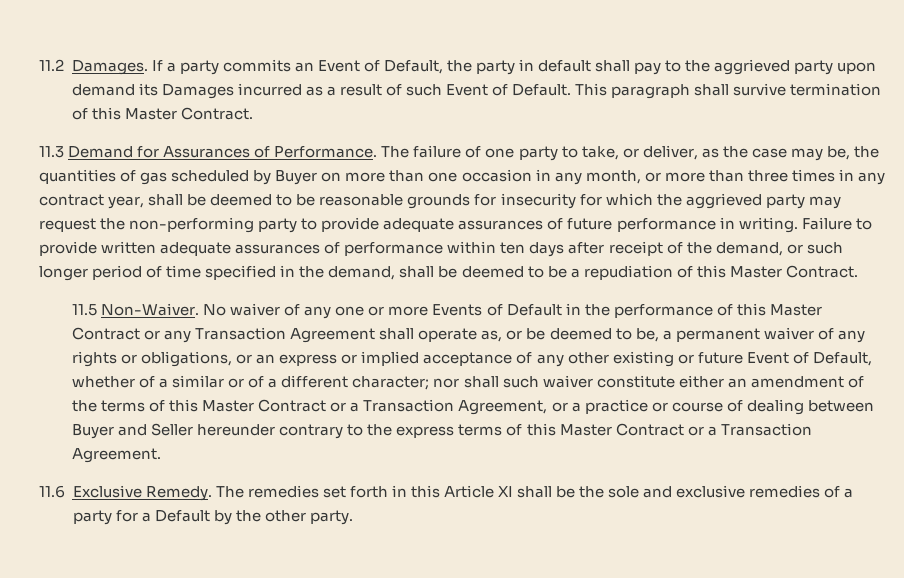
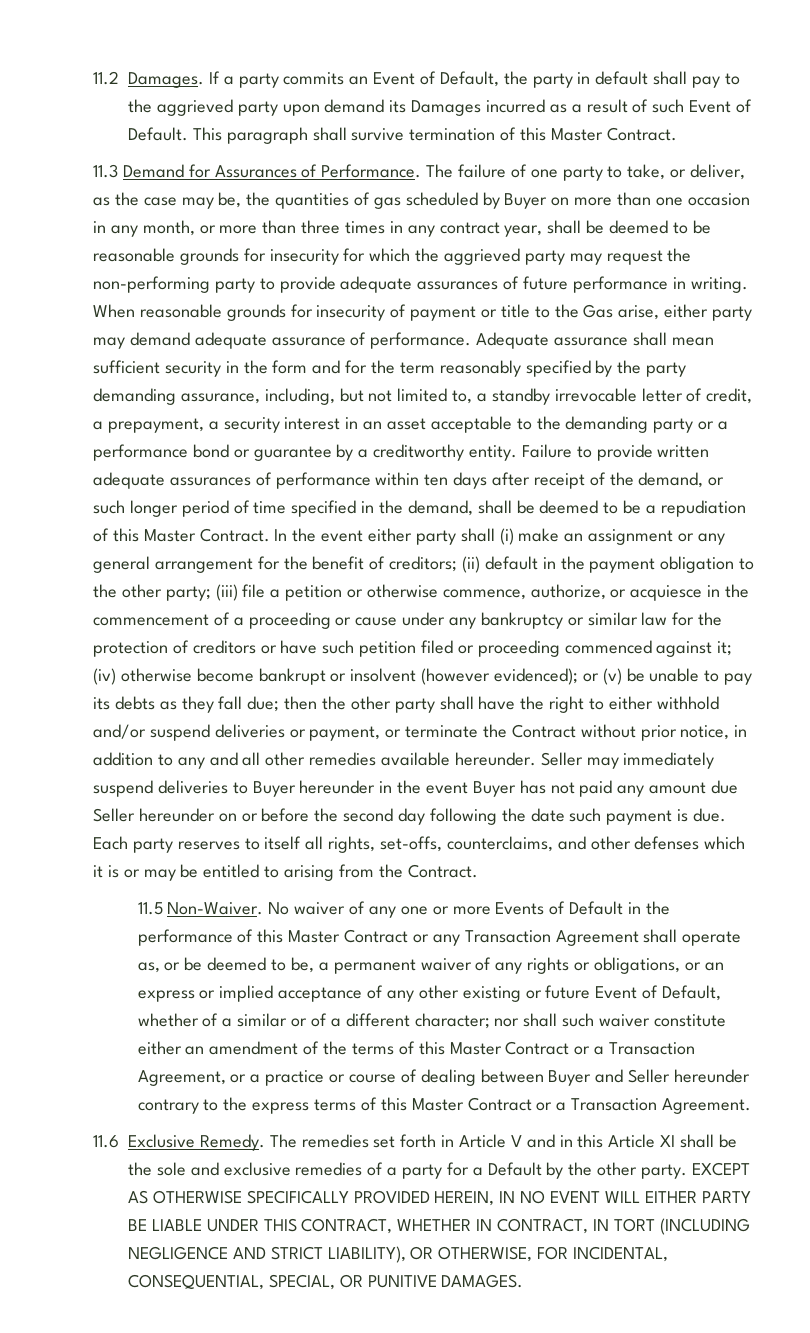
(798, 225) none -> [93,304,753,321] [93,332,714,349] [93,360,687,377] [93,388,753,405] [93,416,729,433] [93,444,518,461] When reasonable grounds for insecurity of payment or title to the Gas arise, either party may demand adequate assurance of performance. Adequate assurance shall mean sufficient security in the form and for the term reasonably specified by the party demanding assurance, including, but not limited to, a standby irrevocable letter of credit, a prepayment, a security interest in an asset acceptable to the demanding party or a performance bond or guarantee by a creditworthy entity.
(858, 271) none -> [274,528,725,545] [93,556,755,573] [93,584,750,601] [93,612,723,629] [93,640,733,657] [93,668,753,685] [93,696,719,713] [93,724,748,741] [93,752,715,769] [93,780,739,797] [93,808,727,825] [93,836,746,853] [93,864,478,881] In the event either party shall (i) make an assignment or any general arrangement for the benefit of creditors; (ii) default in the payment obligation to the other party; (iii) file a petition or otherwise commence, authorize, or acquiesce in the commencement of a proceeding or cause under any bankruptcy or similar law for the protection of creditors or have such petition filed or proceeding commenced against it; (iv) otherwise become bankrupt or insolvent (however evidenced); or (v) be unable to pay its debts as they fall due; then the other party shall have the right to either withhold and/or suspend deliveries or payment, or terminate the Contract without prior notice, in addition to any and all other remedies available hereunder. Seller may immediately suspend deliveries to Buyer hereunder in the event Buyer has not paid any amount due Seller hereunder on or before the second day following the date such payment is due. Each party reserves to itself all rights, set-offs, counterclaims, and other defenses which it is or may be entitled to arising from the Contract.
(407, 491) none -> [459,1134,573,1148] Article V and in
(353, 517) none -> [691,1162,750,1176] [128,1190,751,1206] [128,1218,750,1235] [128,1246,669,1263] [128,1274,524,1290] EXCEPT AS OTHERWISE SPECIFICALLY PROVIDED HEREIN, IN NO EVENT WILL EITHER PARTY BE LIABLE UNDER THIS CONTRACT, WHETHER IN CONTRACT, IN TORT (INCLUDING NEGLIGENCE AND STRICT LIABILITY), OR OTHERWISE, FOR INCIDENTAL, CONSEQUENTIAL, SPECIAL, OR PUNITIVE DAMAGES.

